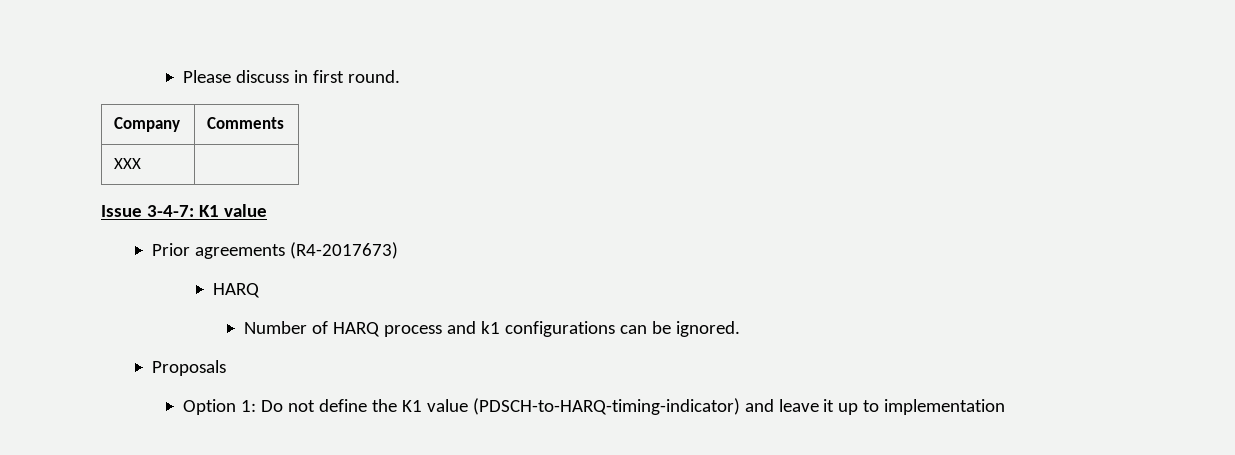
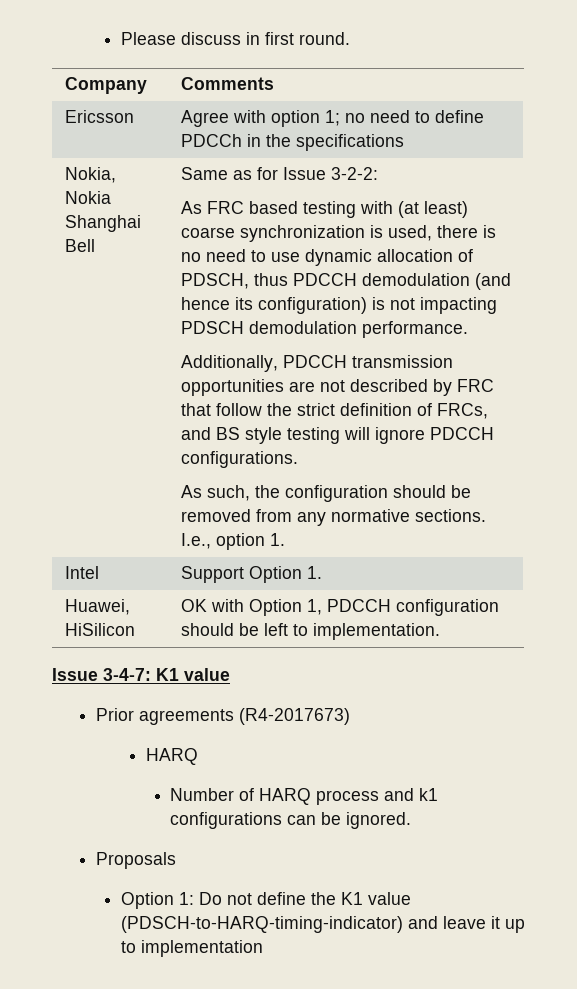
[114,158,142,169] XXX | -> [64,110,134,123] [180,110,484,127] [180,134,404,151] [64,167,116,183] [64,191,111,204] [64,215,141,232] [64,239,95,252] [180,167,378,180] [180,201,468,218] [180,225,496,242] [180,249,473,266] [180,273,511,290] [180,297,497,314] [180,321,468,338] [180,355,453,372] [180,379,494,396] [180,403,488,419] [180,427,494,444] [180,451,298,468] [180,485,471,502] [180,509,486,526] [180,533,285,550] [64,566,99,579] [180,566,322,583] [64,599,130,615] [64,623,135,636] [180,599,499,616] [180,623,440,640] Ericsson | Agree with option 1; no need to define PDCCh in the specifications // Nokia, Nokia Shanghai Bell | Same as for Issue 3-2-2: // As FRC based testing with (at least) coarse synchronization is used, there is no need to use dynamic allocation of PDSCH, thus PDCCH demodulation (and hence its configuration) is not impacting PDSCH demodulation performance. // Additionally, PDCCH transmission opportunities are not described by FRC that follow the strict definition of FRCs, and BS style testing will ignore PDCCH configurations. // As such, the configuration should be removed from any normative sections. I.e., option 1. // Intel | Support Option 1. // Huawei, HiSilicon | OK with Option 1, PDCCH configuration should be left to implementation.

